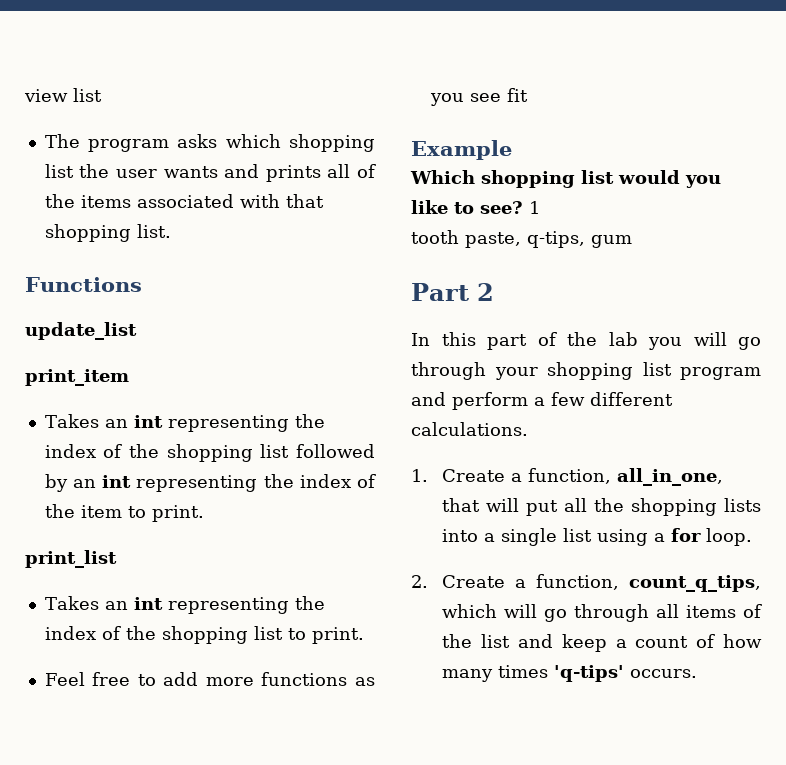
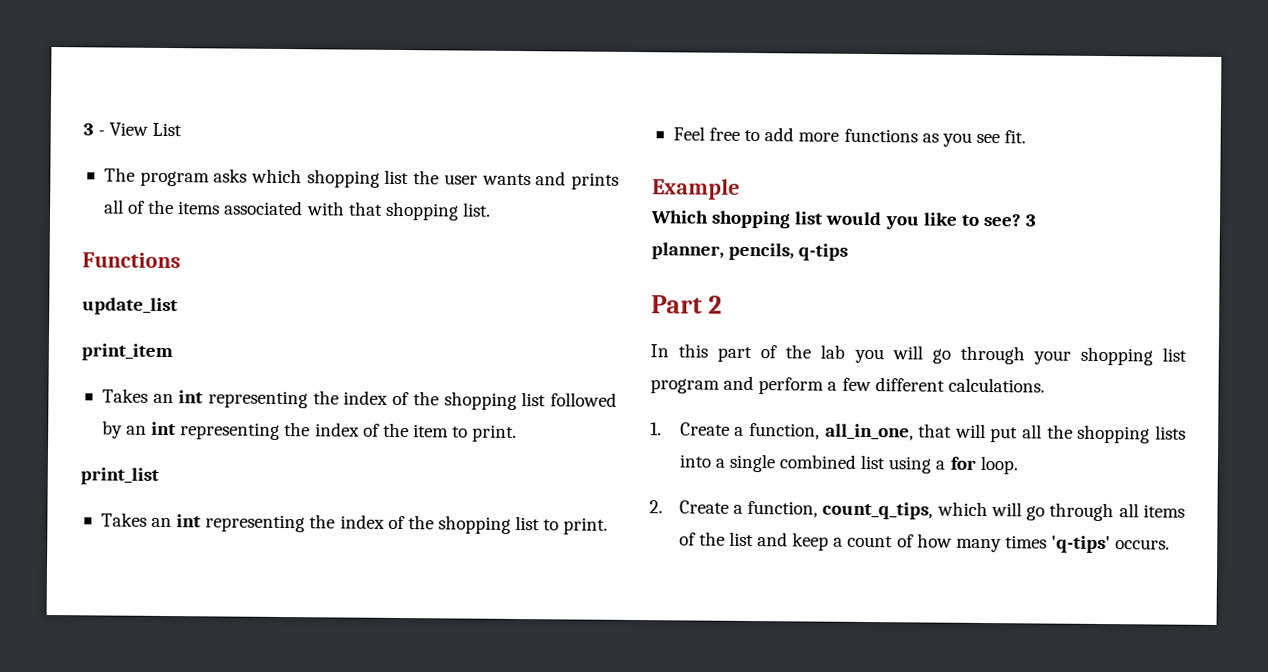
[24,88,102,102] view list -> [83,122,183,137] 3 - View List
[506,88,528,102] fit -> [1004,130,1027,144] fit.
[529,201,540,214] [411,230,632,248] 1 // tooth paste, q-tips, gum -> [1025,214,1038,227] [651,242,849,261] 3 // planner, pencils, q-tips
(558, 537) none -> [779,454,857,469] combined

